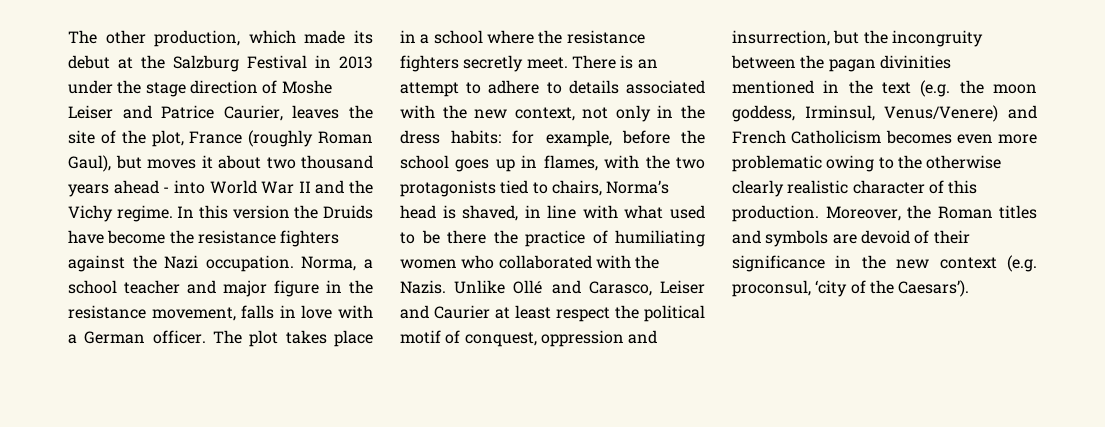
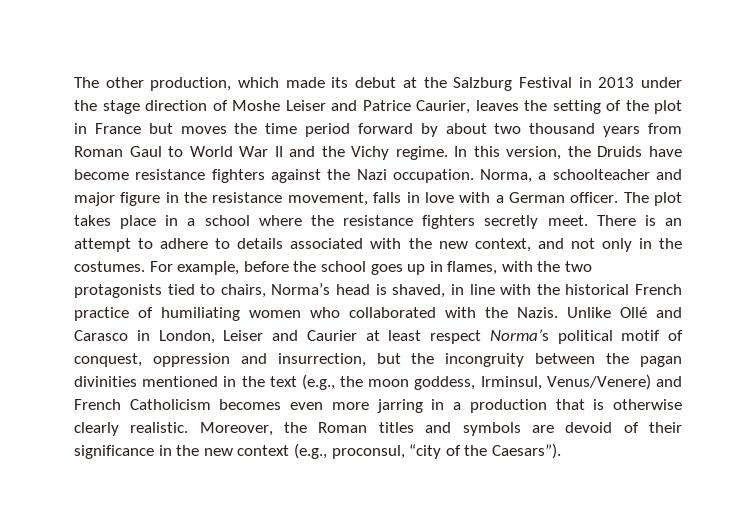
[68,130,373,147] [68,155,373,172] [68,180,205,197] site of the plot, France (roughly Roman Gaul), but moves it about two thousand years ahead - into -> [552,100,682,114] [74,123,682,137] [74,146,184,157] setting of the plot in France but moves the time period forward by about two thousand years from Roman Gaul to
[232,205,290,219] version -> [506,146,562,160] version,
[169,230,194,244] the -> (129, 174) none
[68,280,180,294] school teacher -> [552,169,650,180] schoolteacher
(575, 114) none -> [537,238,564,249] and
[400,130,535,144] dress habits: for -> [74,261,173,272] costumes. For
[624,205,705,219] [400,230,518,244] what used to be there the -> [536,284,682,295] the historical French
[588,281,652,296] Carasco, -> [74,330,215,344] Carasco in London,
[615,305,639,319] the -> [489,329,549,341] Norma’s
[920,80,951,97] (e.g. -> [301,374,335,390] (e.g.,
[732,155,1002,172] [732,180,978,197] [732,205,819,222] problematic owing to the otherwise clearly realistic character of this production. -> [376,399,683,413] [74,422,189,436] jarring in a production that is otherwise clearly realistic.
[1007,255,1037,272] [732,280,970,297] (e.g. proconsul, ‘city of the Caesars’). -> [293,443,561,459] (e.g., proconsul, “city of the Caesars”).

